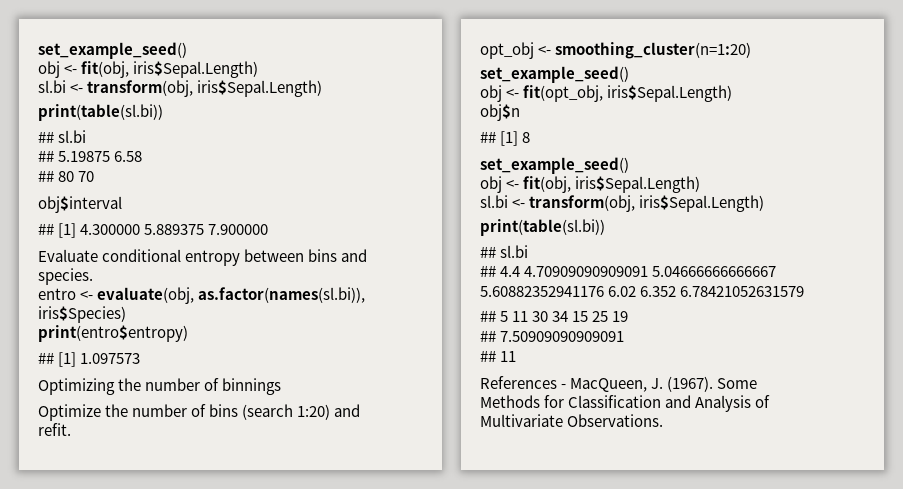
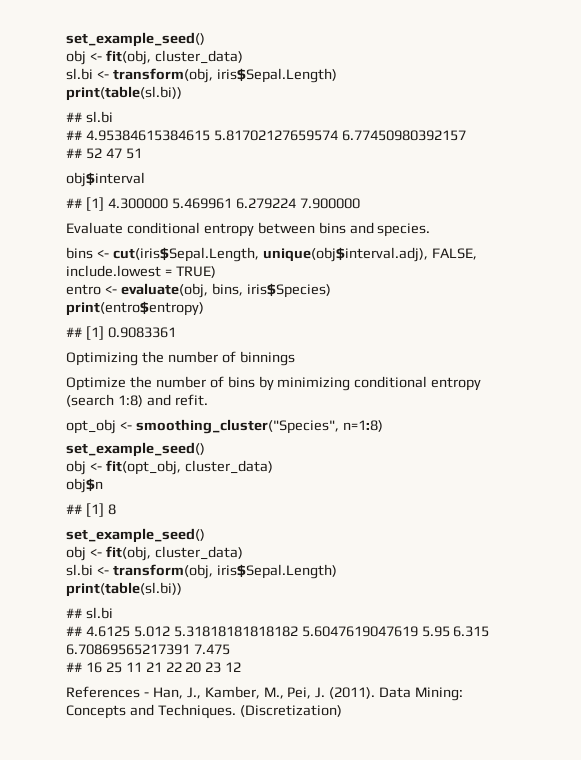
[38,42,187,59] [38,61,259,78] [38,80,323,97] [38,104,163,121] [38,130,87,143] [38,150,143,162] [38,170,95,182] set_example_seed() // obj <- fit(obj, iris$Sepal.Length) // sl.bi <- transform(obj, iris$Sepal.Length) // print(table(sl.bi)) // ## sl.bi // ## 5.19875 6.58 // ## 80 70 -> [66,32,205,47] [66,50,243,65] [66,68,337,83] [66,86,182,101] [66,111,113,123] [66,130,466,141] [66,148,142,159] set_example_seed() // obj <- fit(obj, cluster_data) // sl.bi <- transform(obj, iris$Sepal.Length) // print(table(sl.bi)) // ## sl.bi // ## 4.95384615384615 5.81702127659574 6.77450980392157 // ## 52 47 51
[144,224,205,235] 5.889375 -> [171,198,296,209] 5.469961 6.279224
(93, 276) none -> [66,247,477,262] [66,265,216,278] // bins <- cut(iris$Sepal.Length, unique(obj$interval.adj), FALSE, include.lowest = TRUE)
[198,287,366,303] as.factor(names(sl.bi)), -> [211,283,243,296] bins,
[80,353,141,364] 1.097573 -> [107,327,176,338] 0.9083361
[242,404,331,420] (search 1:20) -> [258,376,482,391] [66,394,143,407] by minimizing conditional entropy (search 1:8)
[555,42,752,59] smoothing_cluster(n=1:20) -> [135,419,383,434] smoothing_cluster("Species", n=1:8)
[607,85,733,102] iris$Sepal.Length) -> [184,460,273,474] cluster_data)
[575,176,701,193] [480,195,765,212] [480,219,605,236] [480,245,529,258] [480,265,777,277] [480,286,805,297] [480,310,629,322] [480,330,625,342] [480,350,517,362] [480,376,758,392] [480,395,771,412] [480,414,664,427] iris$Sepal.Length) // sl.bi <- transform(obj, iris$Sepal.Length) // print(table(sl.bi)) // ## sl.bi // ## 4.4 4.70909090909091 5.04666666666667 5.60882352941176 6.02 6.352 6.78421052631579 // ## 5 11 30 34 15 25 19 // ## 7.50909090909091 // ## 11 // References - MacQueen, J. (1967). Some Methods for Classification and Analysis of Multivariate Observations. -> [154,546,243,560] [66,564,337,579] [66,582,182,597] [66,607,113,619] [66,626,490,637] [66,644,230,655] [66,662,242,673] [66,686,464,701] [66,704,342,719] cluster_data) // sl.bi <- transform(obj, iris$Sepal.Length) // print(table(sl.bi)) // ## sl.bi // ## 4.6125 5.012 5.31818181818182 5.6047619047619 5.95 6.315 6.70869565217391 7.475 // ## 16 25 11 21 22 20 23 12 // References - Han, J., Kamber, M., Pei, J. (2011). Data Mining: Concepts and Techniques. (Discretization)

